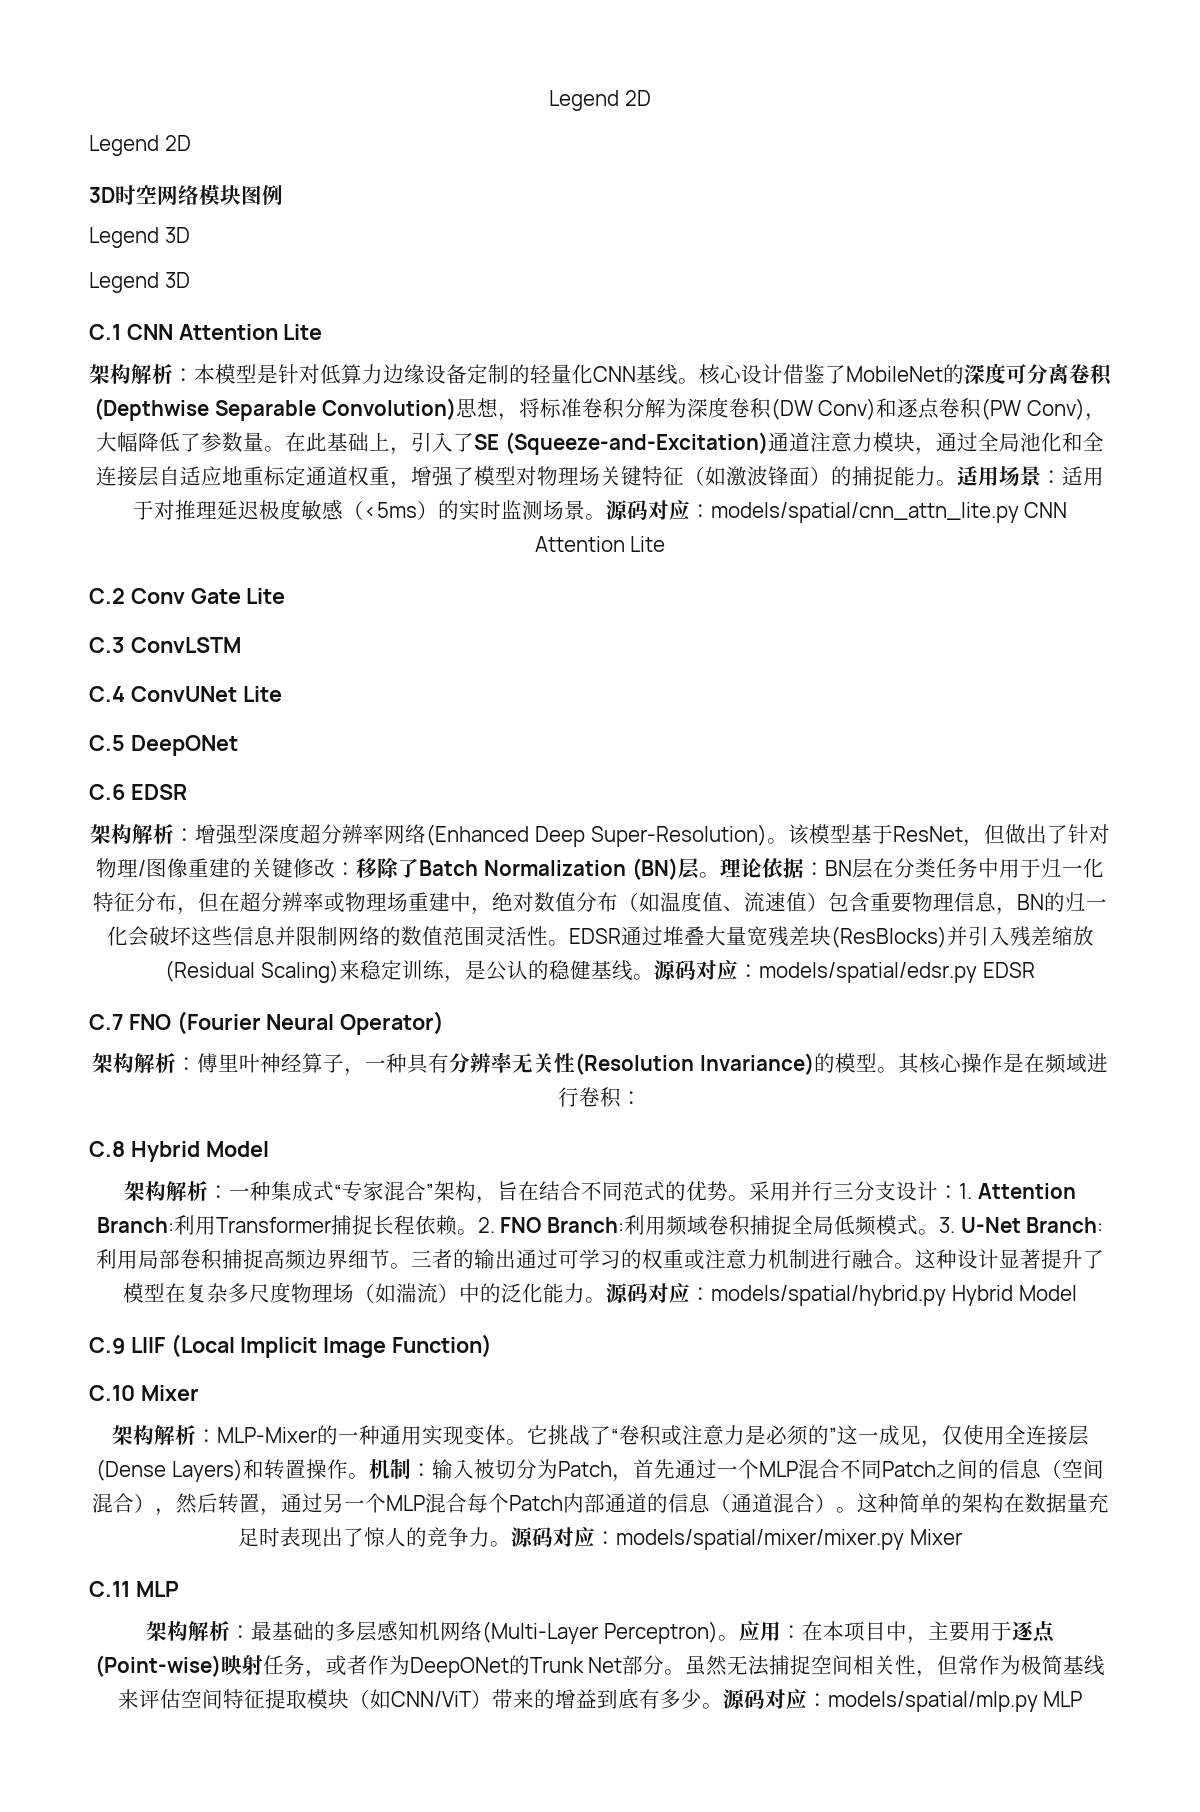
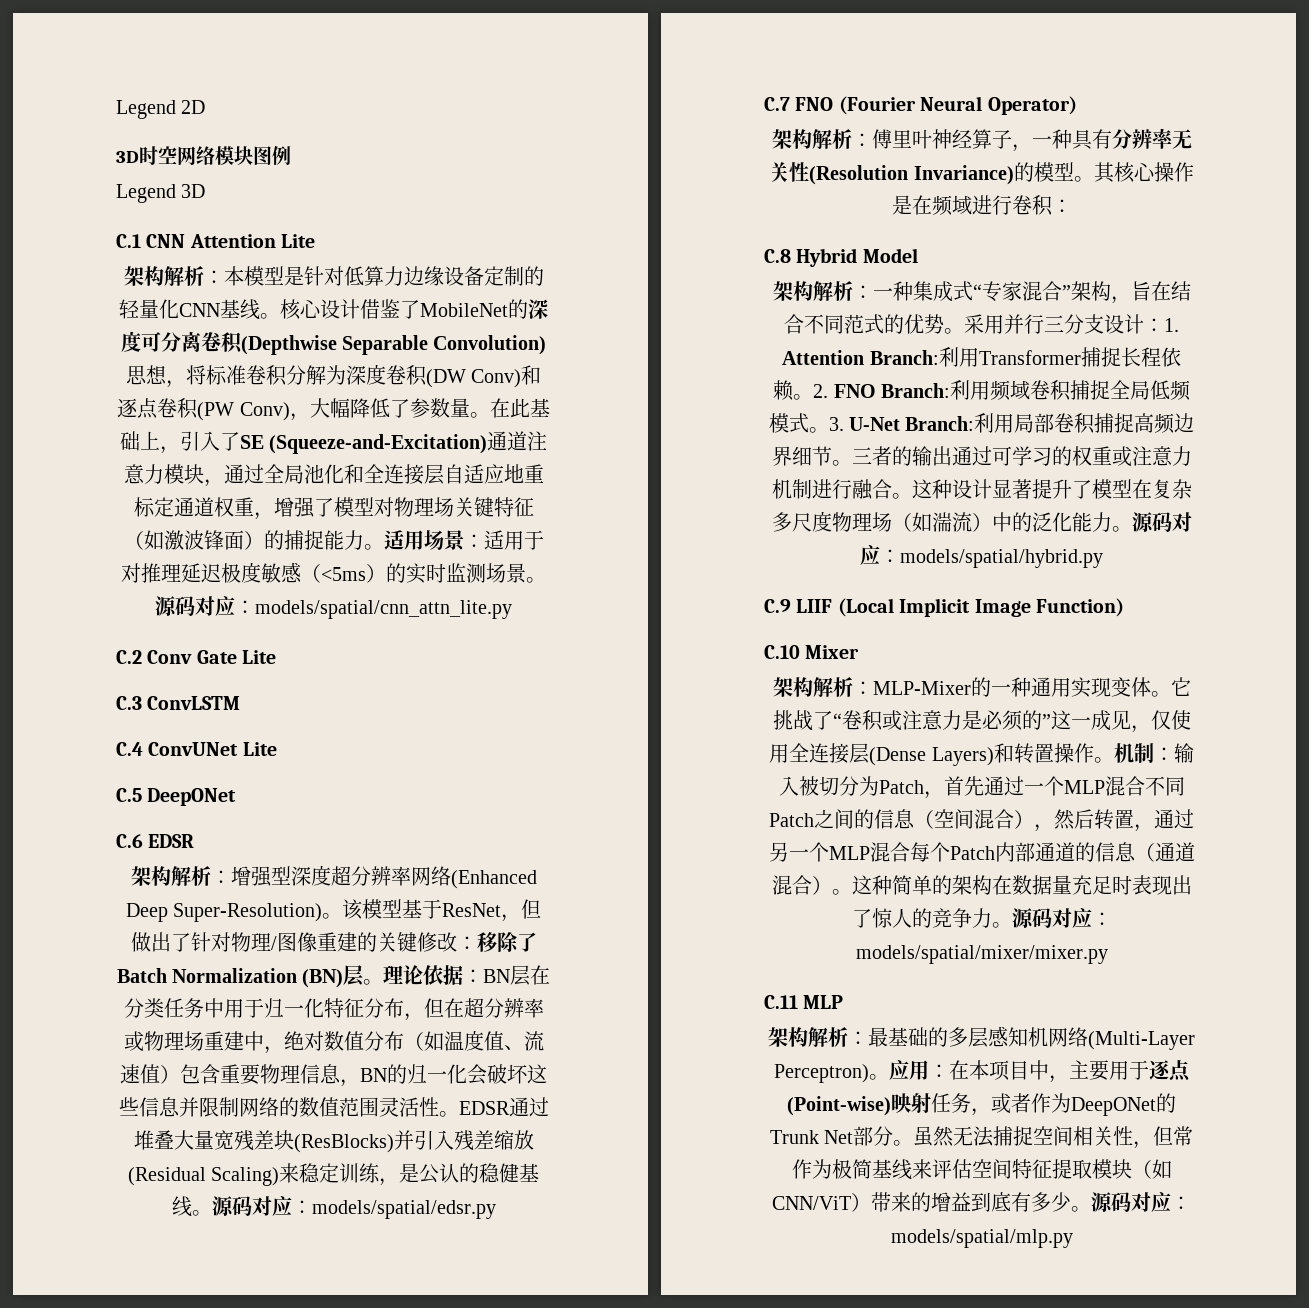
[549,90,651,111] [89,135,191,156] Legend 2D // Legend 2D -> [116,100,206,119] Legend 2D
[89,272,190,293] // Legend 3D -> (206, 191) none
[1024,502,1068,518] [534,536,666,552] CNN Attention Lite -> (512, 609) none
[982,962,1035,978] EDSR -> (496, 1209) none
[952,1285,1077,1306] Hybrid Model -> (1103, 558) none
[909,1529,962,1545] Mixer -> (1108, 954) none
[1043,1691,1083,1707] MLP -> (1073, 1238) none

